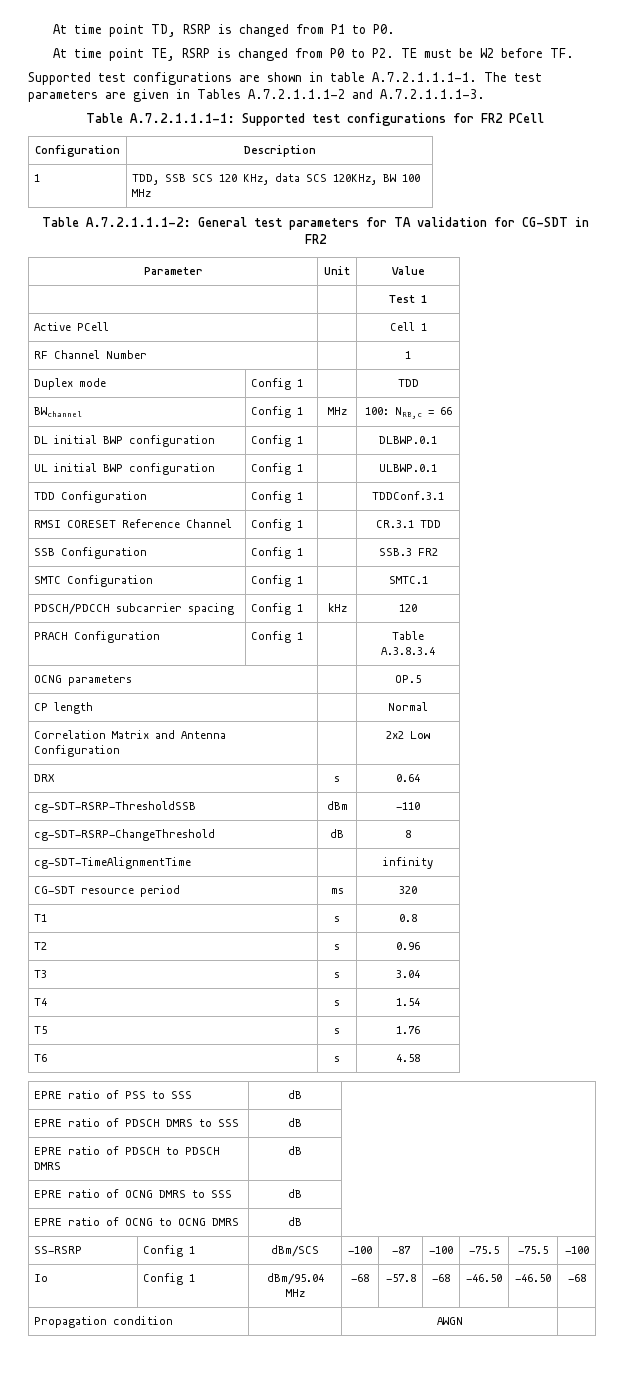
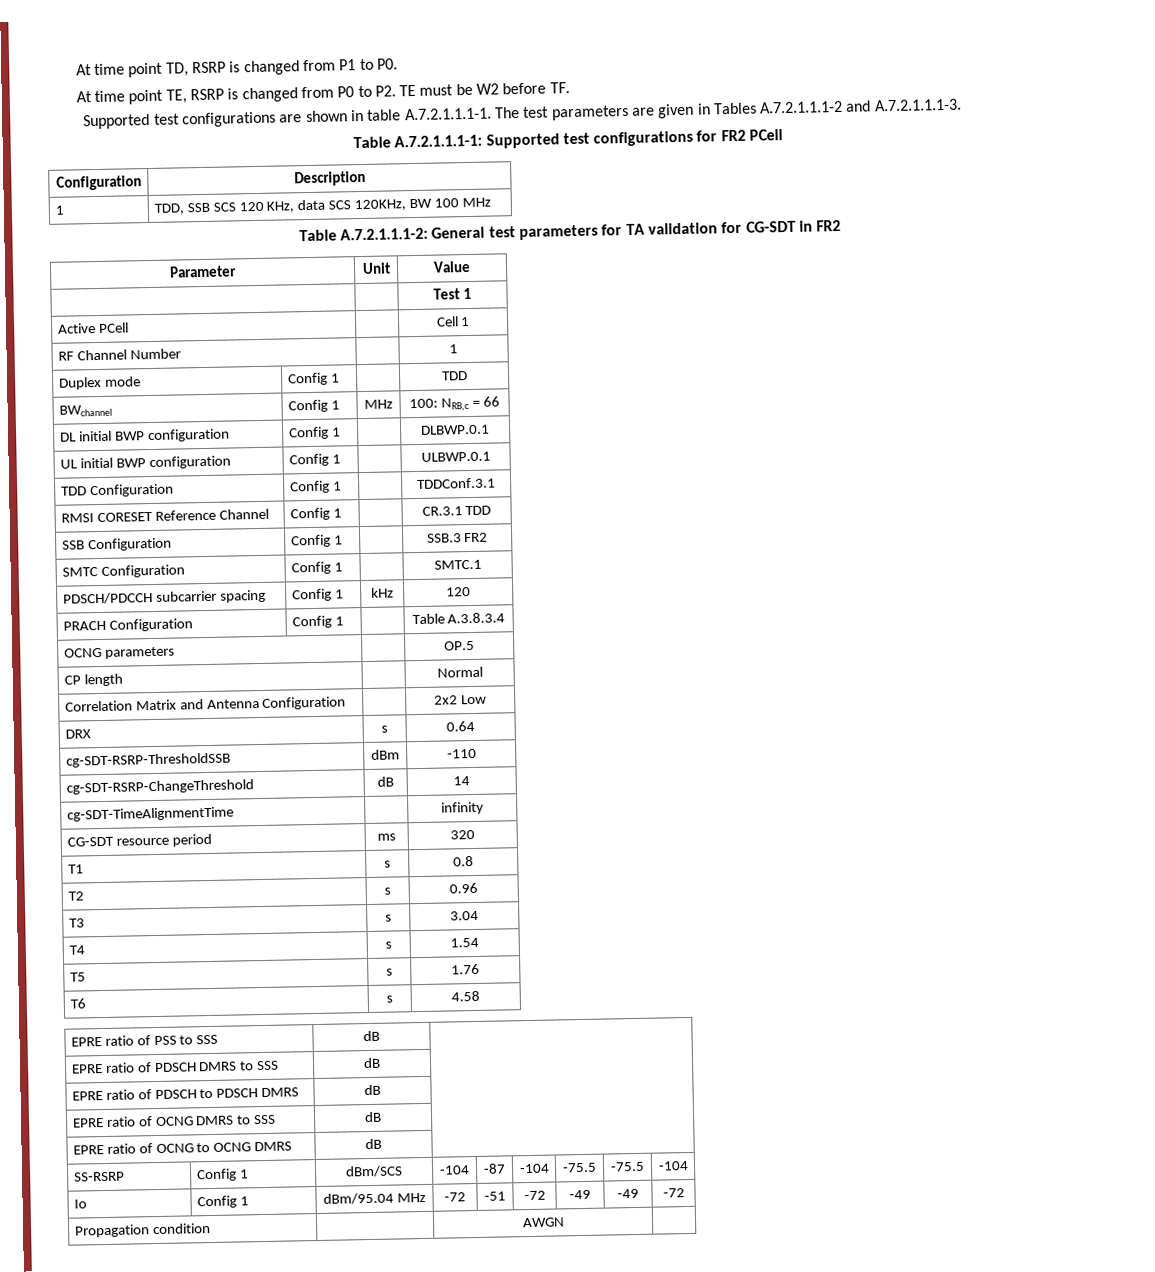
[405,830,411,838] 8 -> [453,776,470,786] 14
[348,1246,372,1254] -100 -> [439,1165,470,1175] -104
[429,1246,453,1254] -100 -> [518,1163,550,1174] -104
[564,1246,589,1254] -100 -> [657,1161,689,1171] -104
[351,1274,369,1282] [385,1274,416,1282] [432,1274,450,1282] [466,1274,502,1282] [515,1274,551,1282] [567,1274,586,1282] -68 | -57.8 | -68 | -46.50 | -46.50 | -68 -> [444,1192,466,1202] [484,1191,506,1201] [523,1190,546,1201] [569,1189,591,1200] [617,1188,639,1199] [662,1188,685,1198] -72 | -51 | -72 | -49 | -49 | -72

